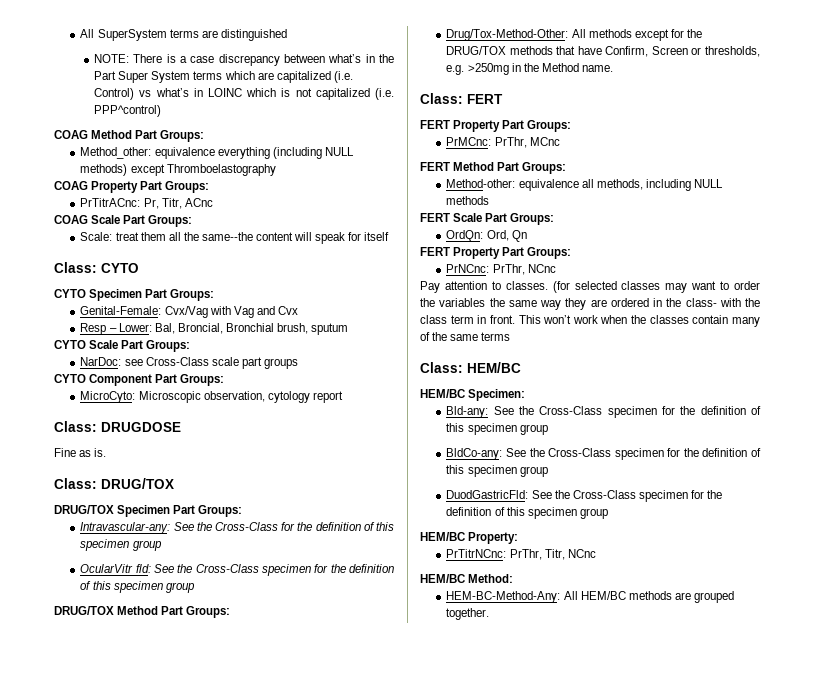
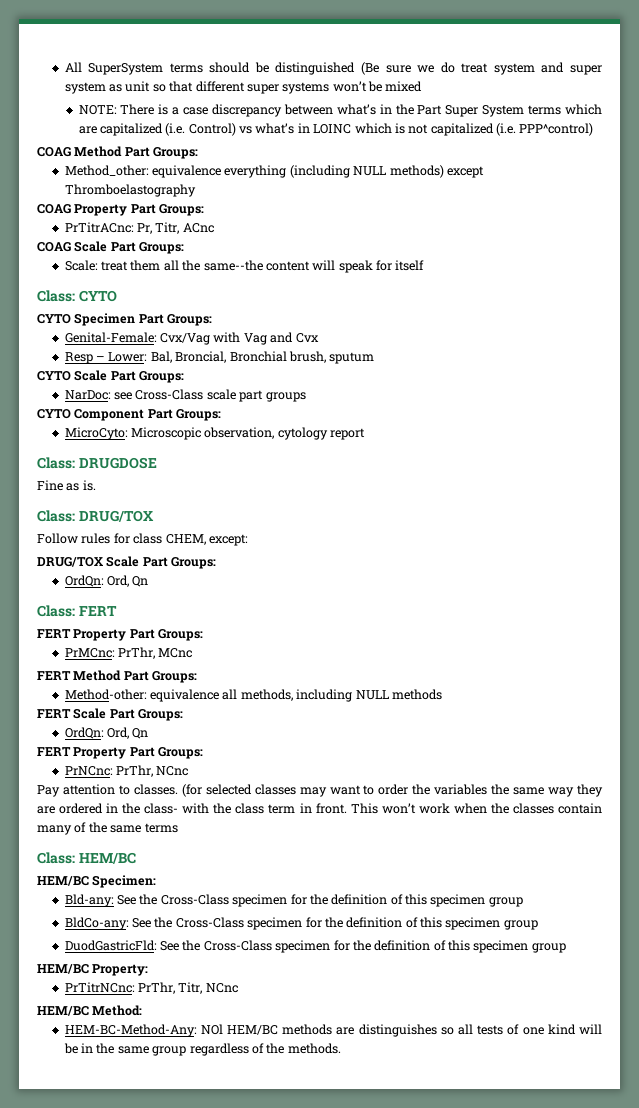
[201,30,218,38] are -> [209,62,269,73] should be
(287, 35) none -> [361,62,602,75] [64,81,423,94] (Be sure we do treat system and super system as unit so that different super systems won’t be mixed
[54,505,243,517] [80,522,394,534] [80,539,162,551] [80,564,394,576] [80,581,195,593] [54,606,231,618] [446,29,702,41] [446,46,760,57] [446,63,613,75] // DRUG/TOX Specimen Part Groups: // Intravascular-any: See the Cross-Class for the definition of this specimen group // OcularVitr fld: See the Cross-Class specimen for the definition of this specimen group // DRUG/TOX Method Part Groups: // Drug/Tox-Method-Other: All methods except for the DRUG/TOX methods that have Confirm, Screen or thresholds, e.g. >250mg in the Method name. -> [37,533,248,546] [37,556,217,569] [64,575,149,587] // Follow rules for class CHEM, except: // DRUG/TOX Scale Part Groups: // OrdQn: Ord, Qn
[563,591,578,600] All -> [200,1024,223,1035] NOl
[693,591,734,603] [446,608,490,620] grouped together. -> [358,1024,602,1037] [63,1043,341,1056] distinguishes so all tests of one kind will be in the same group regardless of the methods.

